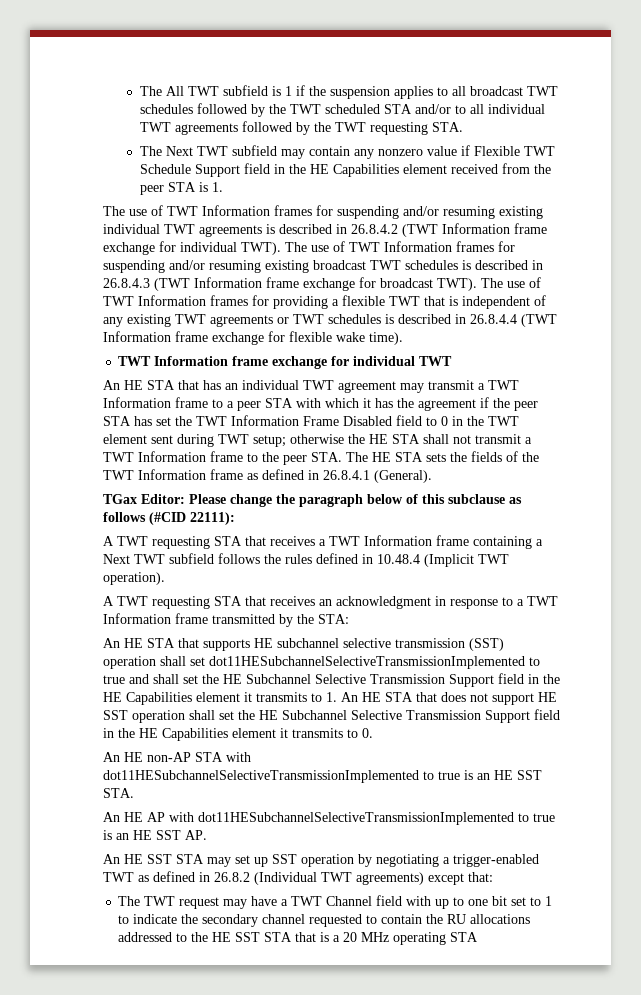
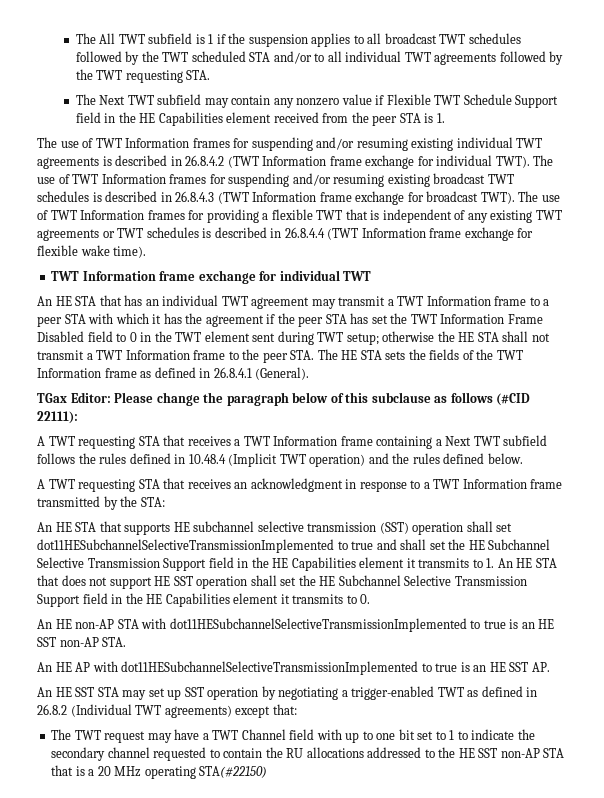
[103,572,165,585] operation). -> [309,453,523,467] operation) and the rules defined below.
(542, 775) none -> [59,637,99,647] non-AP
(261, 937) none -> [500,748,540,758] non-AP
[450,932,479,942] STA -> [199,766,268,778] STA(#22150)

